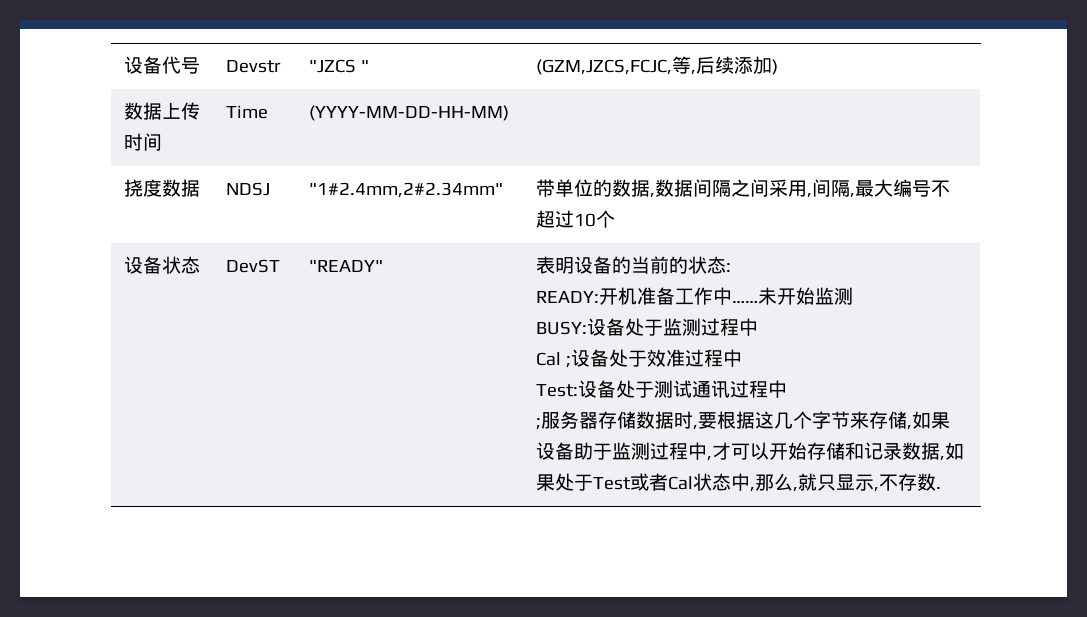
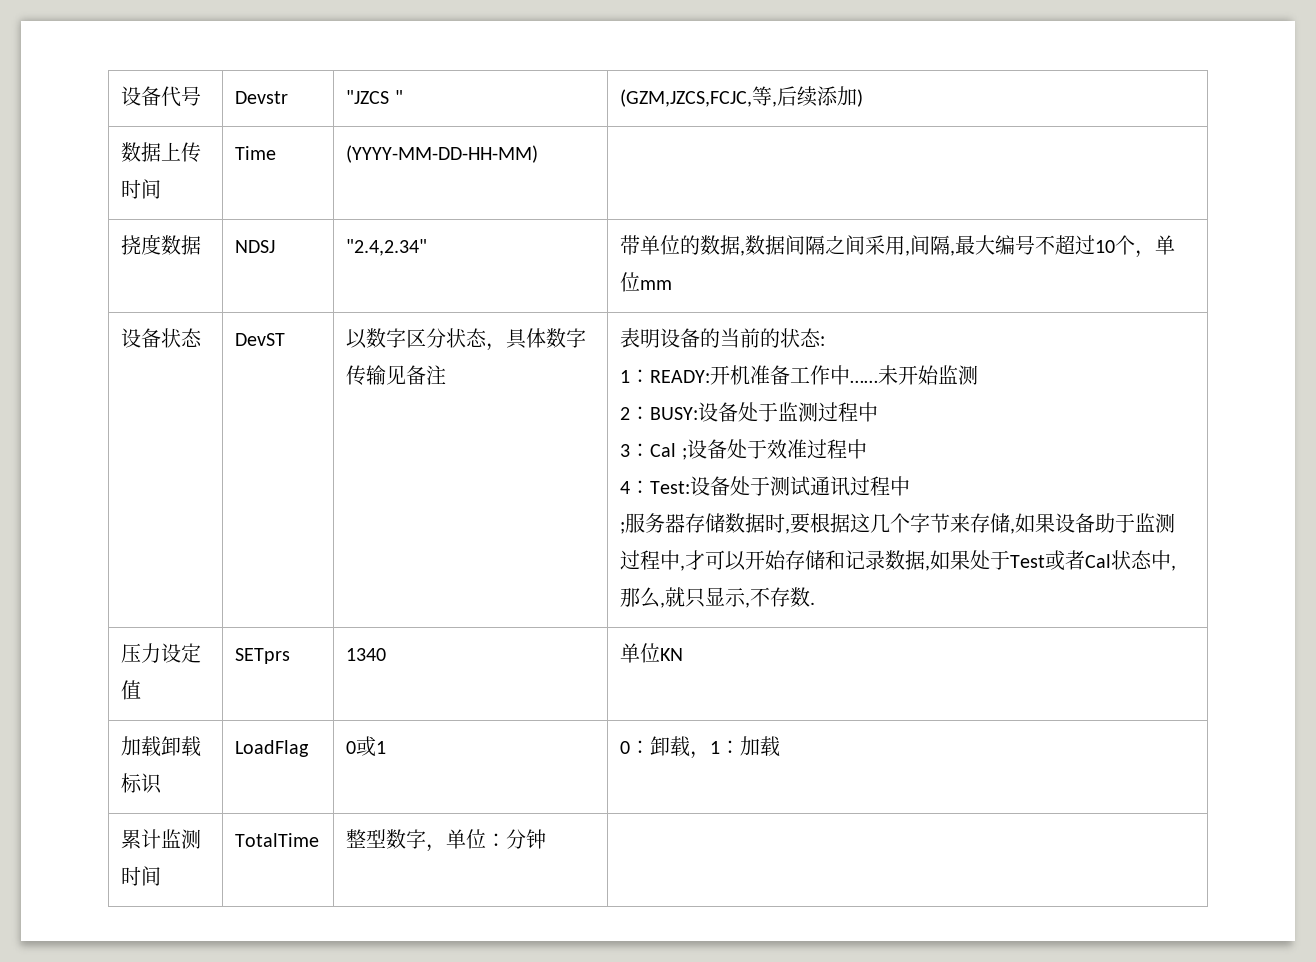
[309,182,504,198] "1#2.4mm,2#2.34mm" -> [346,239,428,256] "2.4,2.34"
(616, 219) none -> [1135,235,1176,258] [620,272,673,292] ，单位mm
[309,260,384,272] "READY" -> [346,328,587,351] [346,365,447,385] 以数字区分状态，具体数字传输见备注
(732, 267) none -> [620,369,651,383] 1：
(854, 296) none -> [620,406,651,420] 2：
(759, 327) none -> [620,443,651,457] 3：
(743, 358) none -> [620,480,651,494] 4：
(942, 488) none -> [121,643,202,663] [121,680,142,700] [235,648,291,664] [346,648,387,661] [620,643,684,663] [121,736,202,757] [121,773,163,794] [235,740,310,757] [346,736,387,757] [620,736,781,759] [121,829,202,849] [121,866,162,886] [235,833,320,847] [346,829,547,852] // 压力设定值 | SETprs | 1340 | 单位KN // 加载卸载标识 | LoadFlag | 0或1 | 0：卸载，1：加载 // 累计监测时间 | TotalTime | 整型数字，单位：分钟 |

